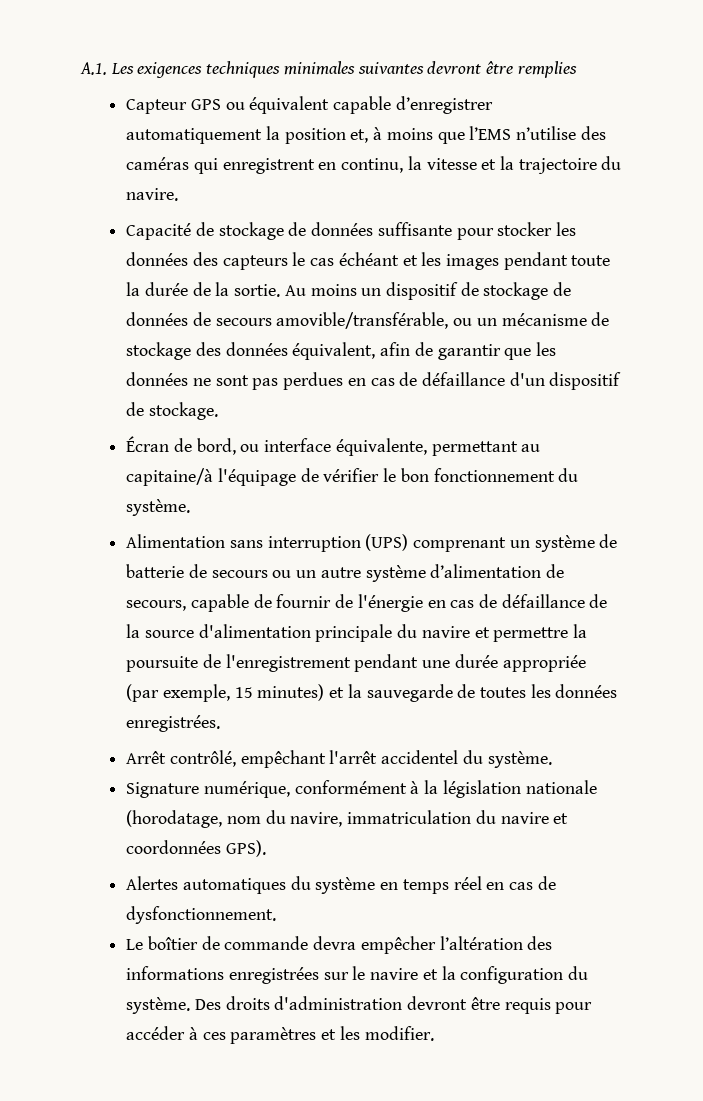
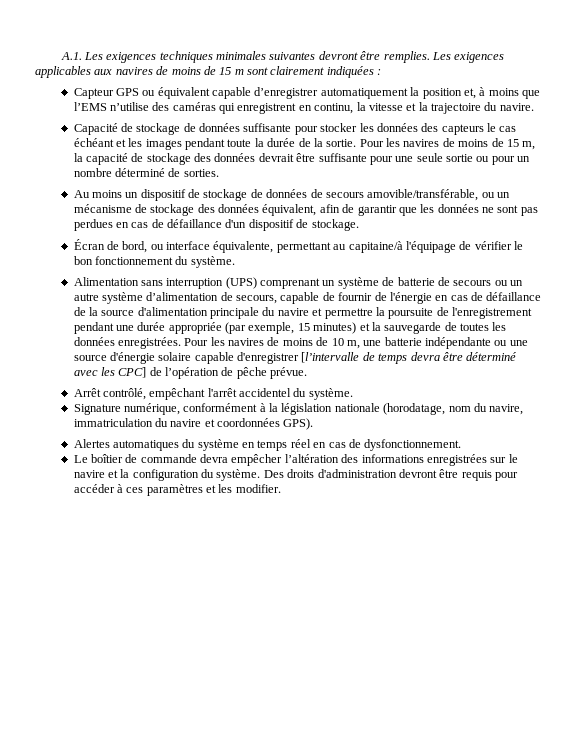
[517,61,577,78] remplies -> [383,51,505,63] [35,66,382,78] remplies. Les exigences applicables aux navires de moins de 15 m sont clairement indiquées :
(281, 290) none -> [359,138,536,150] [73,153,531,165] [73,168,219,177] Pour les navires de moins de 15 m, la capacité de stockage des données devrait être suffisante pour une seule sortie ou pour un nombre déterminé de sorties. //
(221, 723) none -> [184,337,528,349] [73,352,517,364] [73,367,308,379] Pour les navires de moins de 10 m, une batterie indépendante ou une source d'énergie solaire capable d'enregistrer [l’intervalle de temps devra être déterminé avec les CPC] de l’opération de pêche prévue.

